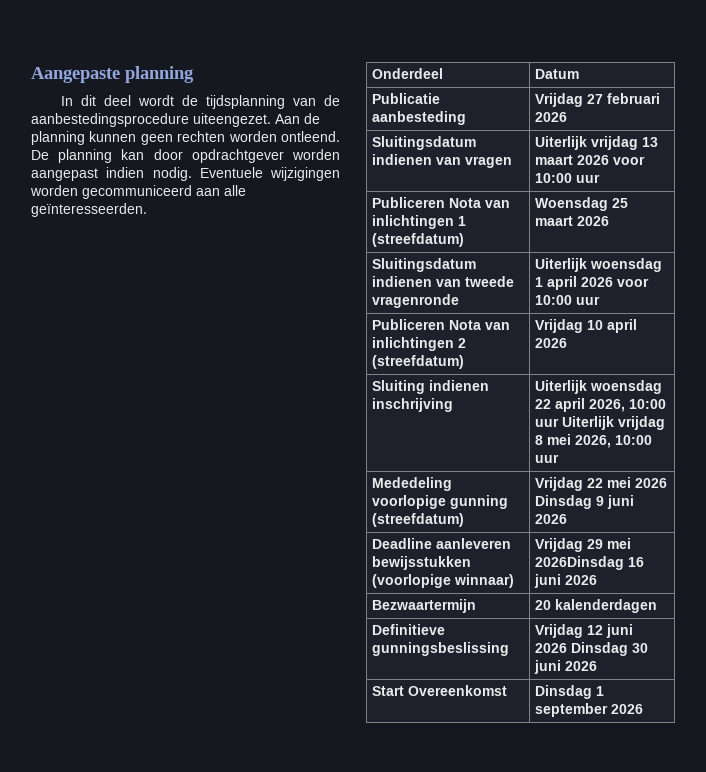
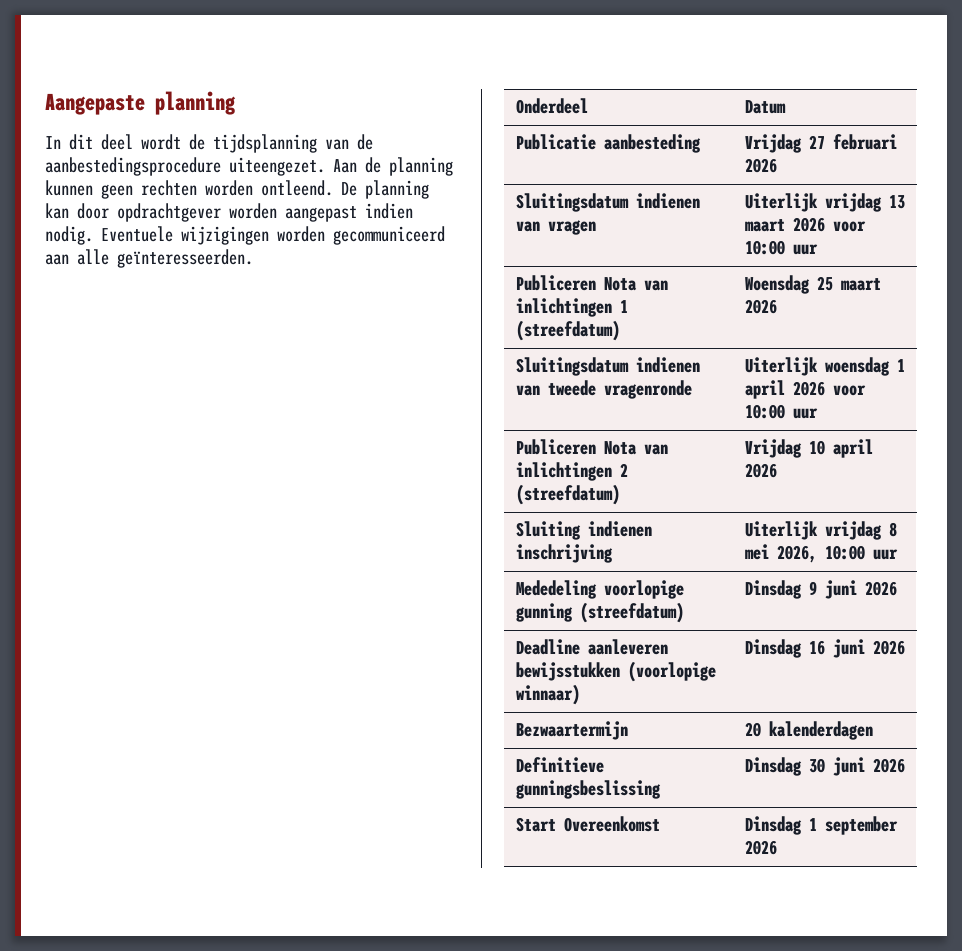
[590,380,663,394] [535,398,667,412] [535,416,615,430] woensdag 22 april 2026, 10:00 uur Uiterlijk -> (818, 530) none
[535,477,668,491] Vrijdag 22 mei 2026 -> (684, 612) none
[535,538,632,552] [535,556,625,570] Vrijdag 29 mei 2026Dinsdag -> [744,639,802,658] Dinsdag
[535,624,634,638] [535,643,568,653] Vrijdag 12 juni 2026 -> (661, 789) none

